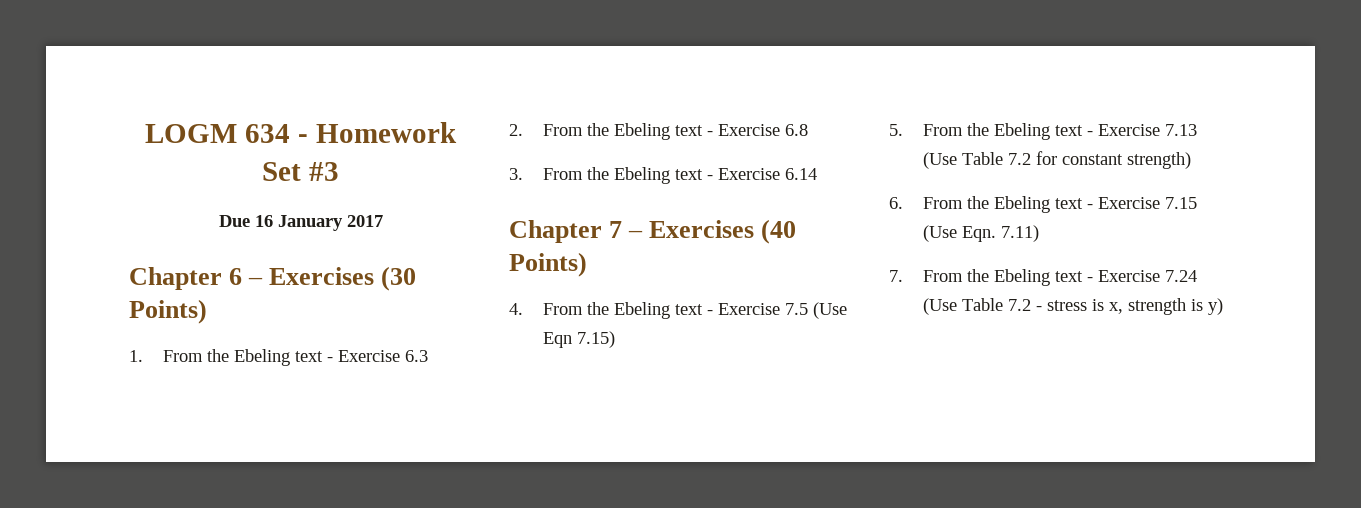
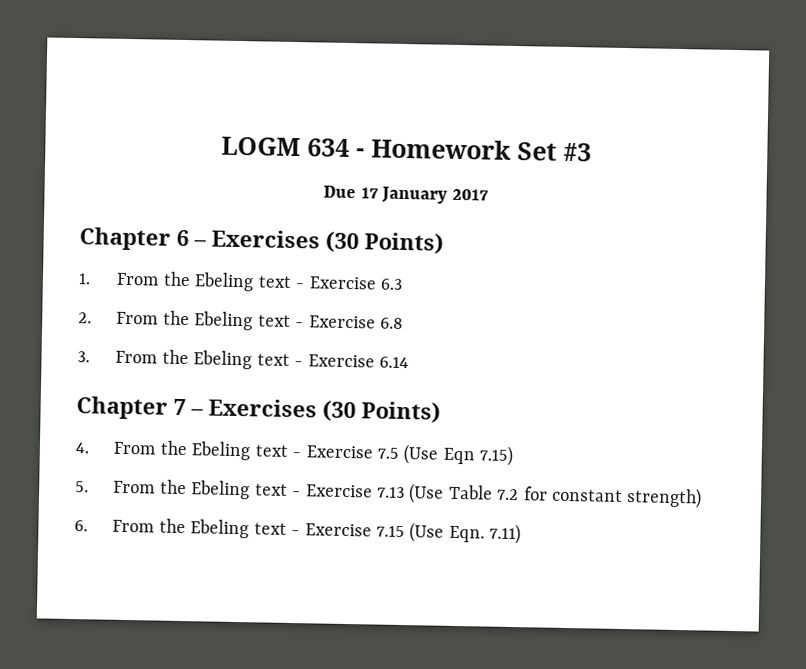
[254,215,273,227] 16 -> [360,187,379,199] 17
[761,219,797,244] (40 -> [322,400,356,423] (30
[889,269,1197,286] [922,298,1223,315] // 7. From the Ebeling text - Exercise 7.24 (Use Table 7.2 - stress is x, strength is y) -> (522, 534) none

